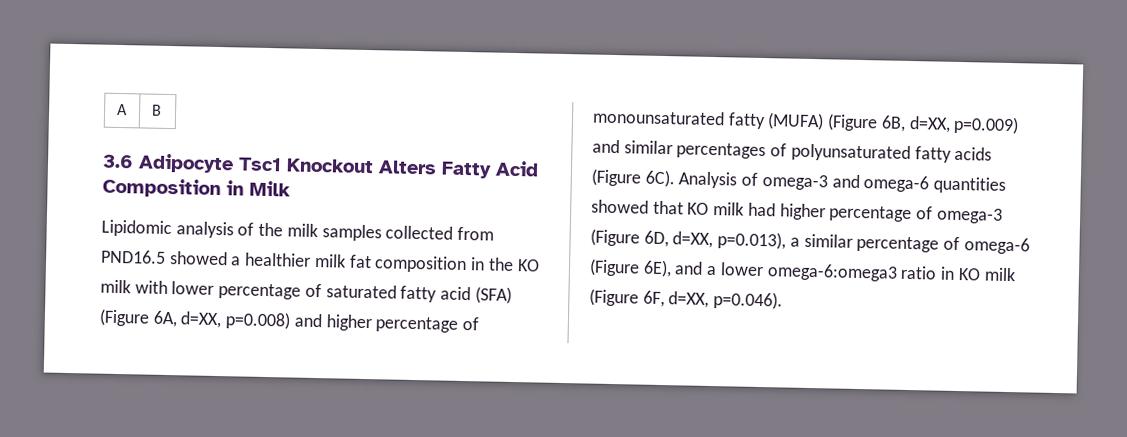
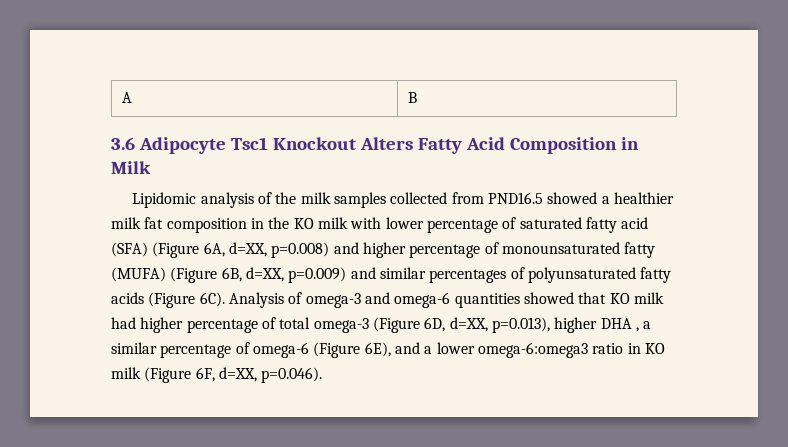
(934, 213) none -> [279,317,311,329] total
(787, 240) none -> [554,317,639,333] higher DHA ,

